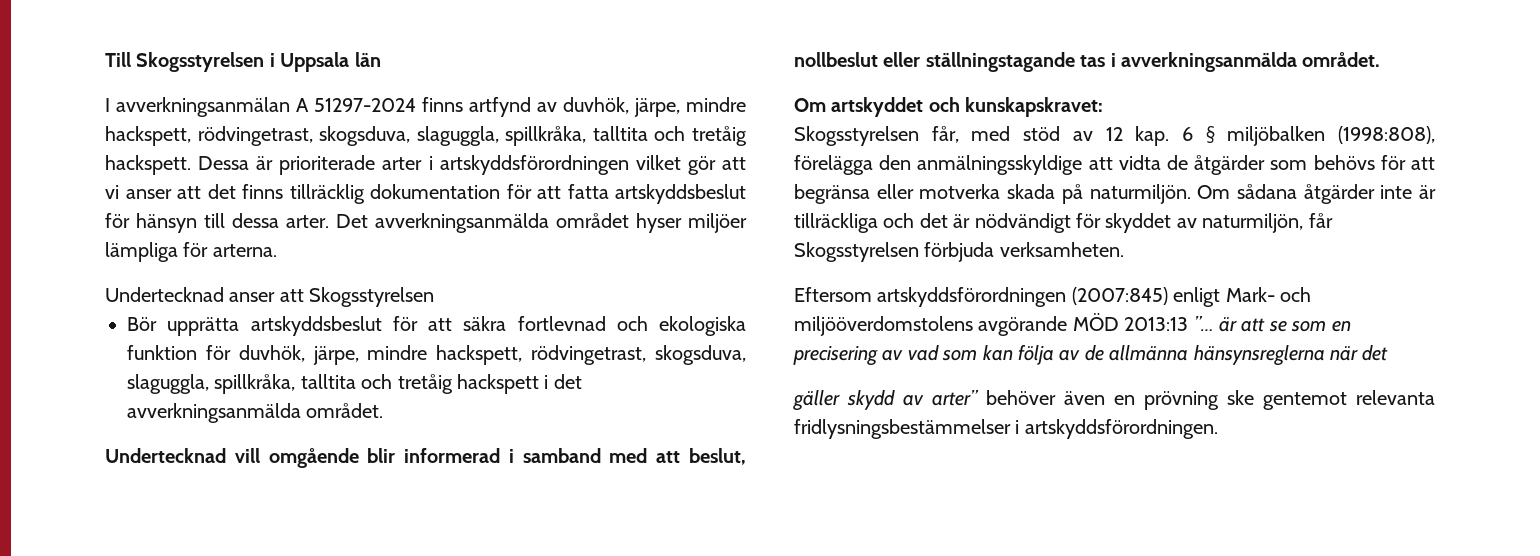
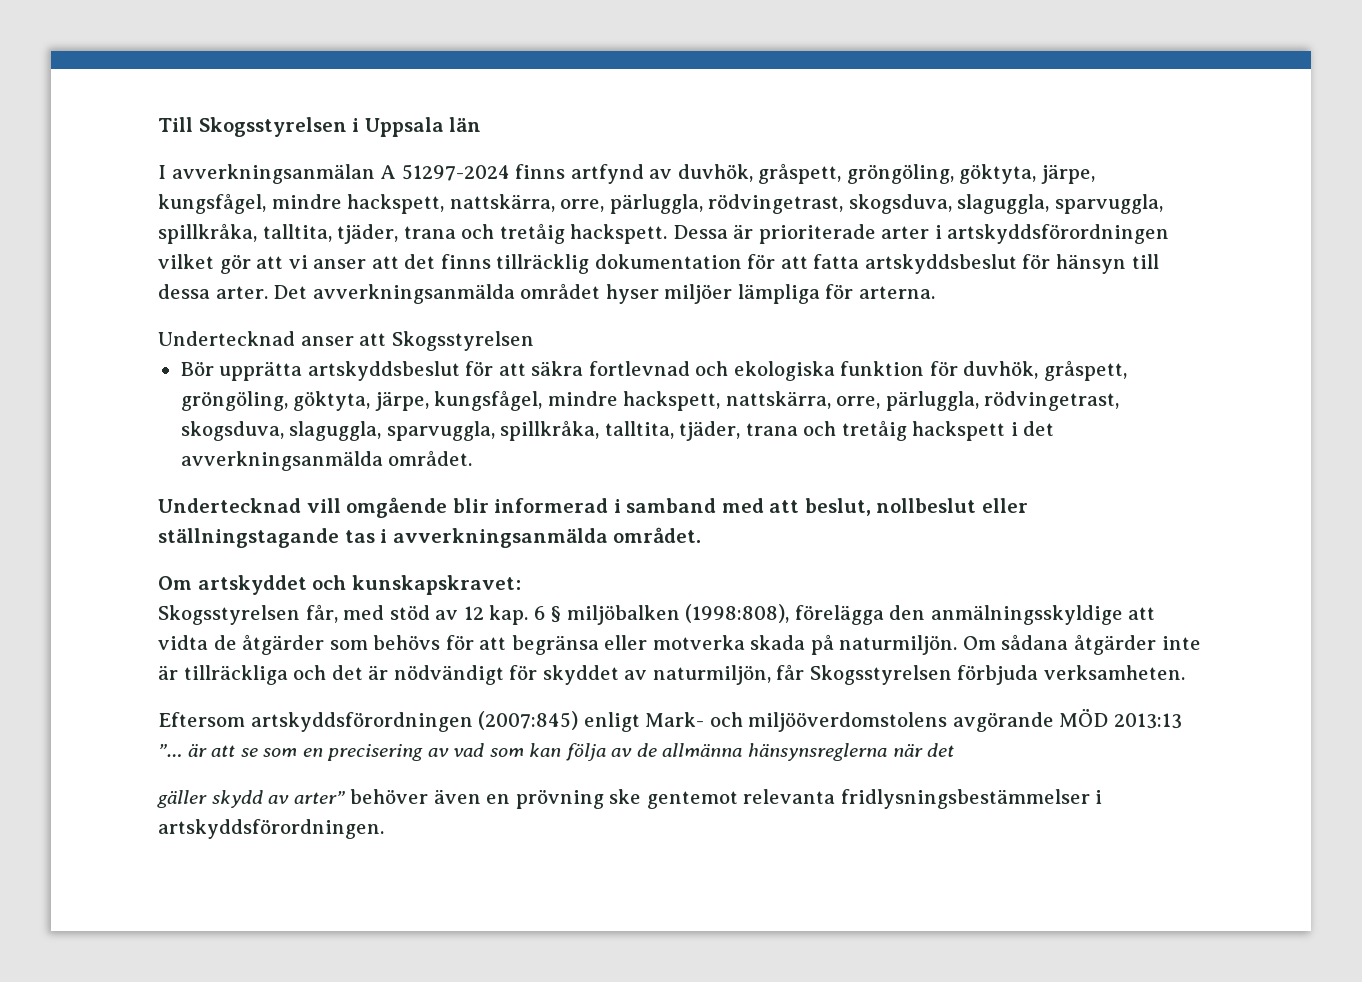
[634,97,746,117] [105,126,648,146] järpe, mindre hackspett, rödvingetrast, skogsduva, slaguggla, spillkråka, talltita -> [758,163,1095,184] [158,193,1163,214] [158,223,456,244] gråspett, gröngöling, göktyta, järpe, kungsfågel, mindre hackspett, nattskärra, orre, pärluggla, rödvingetrast, skogsduva, slaguggla, sparvuggla, spillkråka, talltita, tjäder, trana
[312,345,746,365] [127,374,356,394] järpe, mindre hackspett, rödvingetrast, skogsduva, slaguggla, spillkråka, talltita -> [1043,360,1127,381] [180,390,1120,411] [180,420,798,441] gråspett, gröngöling, göktyta, järpe, kungsfågel, mindre hackspett, nattskärra, orre, pärluggla, rödvingetrast, skogsduva, slaguggla, sparvuggla, spillkråka, talltita, tjäder, trana

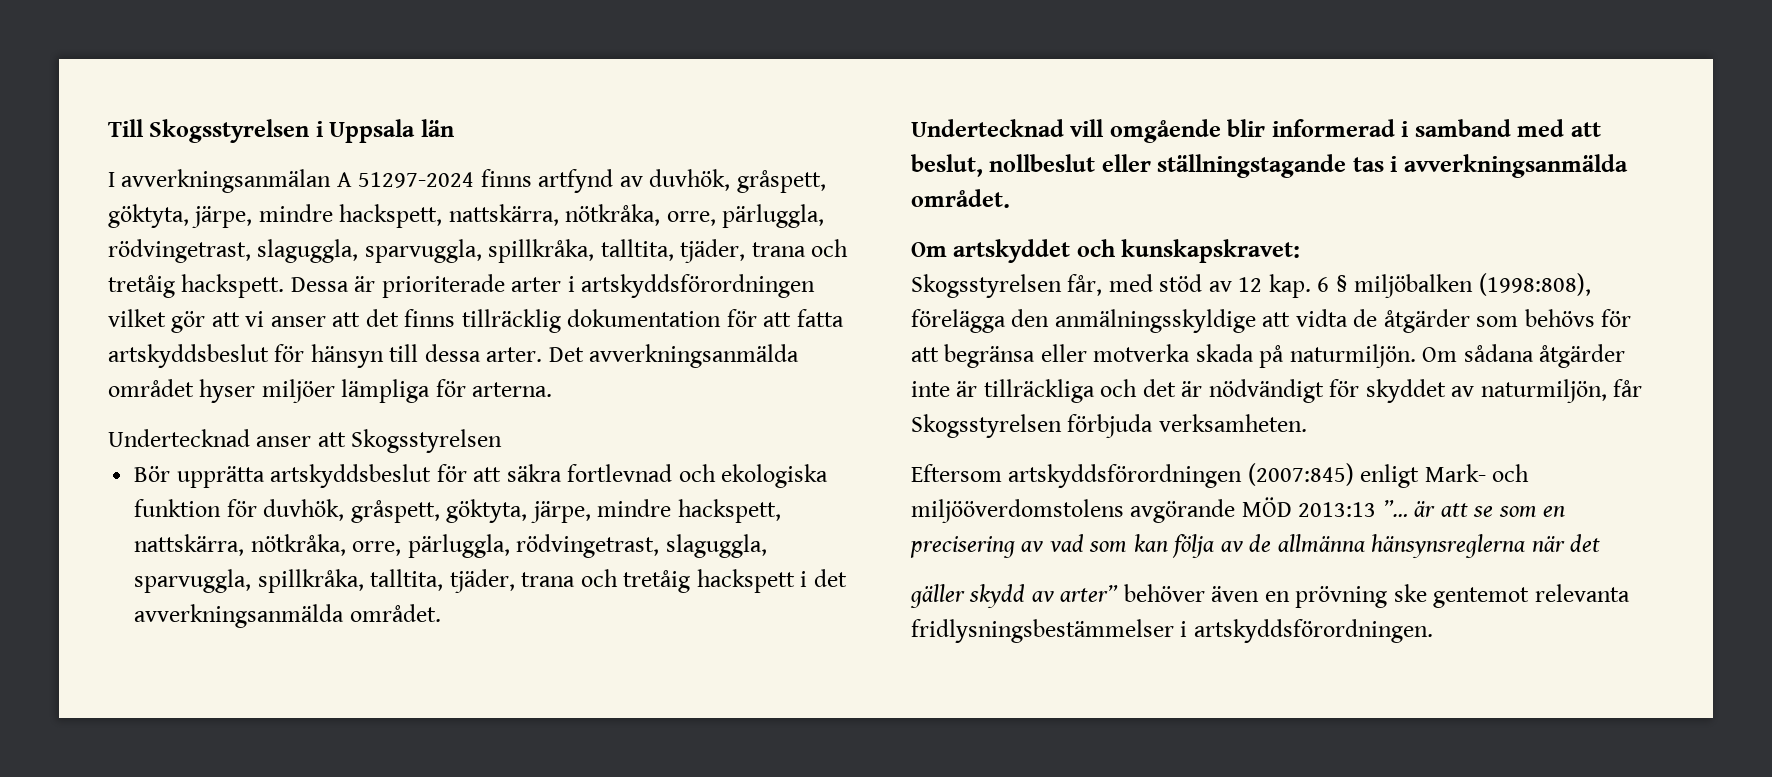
[846,164,1095,184] [158,193,952,214] gröngöling, göktyta, järpe, kungsfågel, mindre hackspett, nattskärra, orre, pärluggla, rödvingetrast, skogsduva, -> [108,204,825,228] [108,239,251,263] göktyta, järpe, mindre hackspett, nattskärra, nötkråka, orre, pärluggla, rödvingetrast,
[180,390,1120,411] [180,421,284,441] gröngöling, göktyta, järpe, kungsfågel, mindre hackspett, nattskärra, orre, pärluggla, rödvingetrast, skogsduva, -> [446,499,781,523] [134,534,660,558] göktyta, järpe, mindre hackspett, nattskärra, nötkråka, orre, pärluggla, rödvingetrast,

